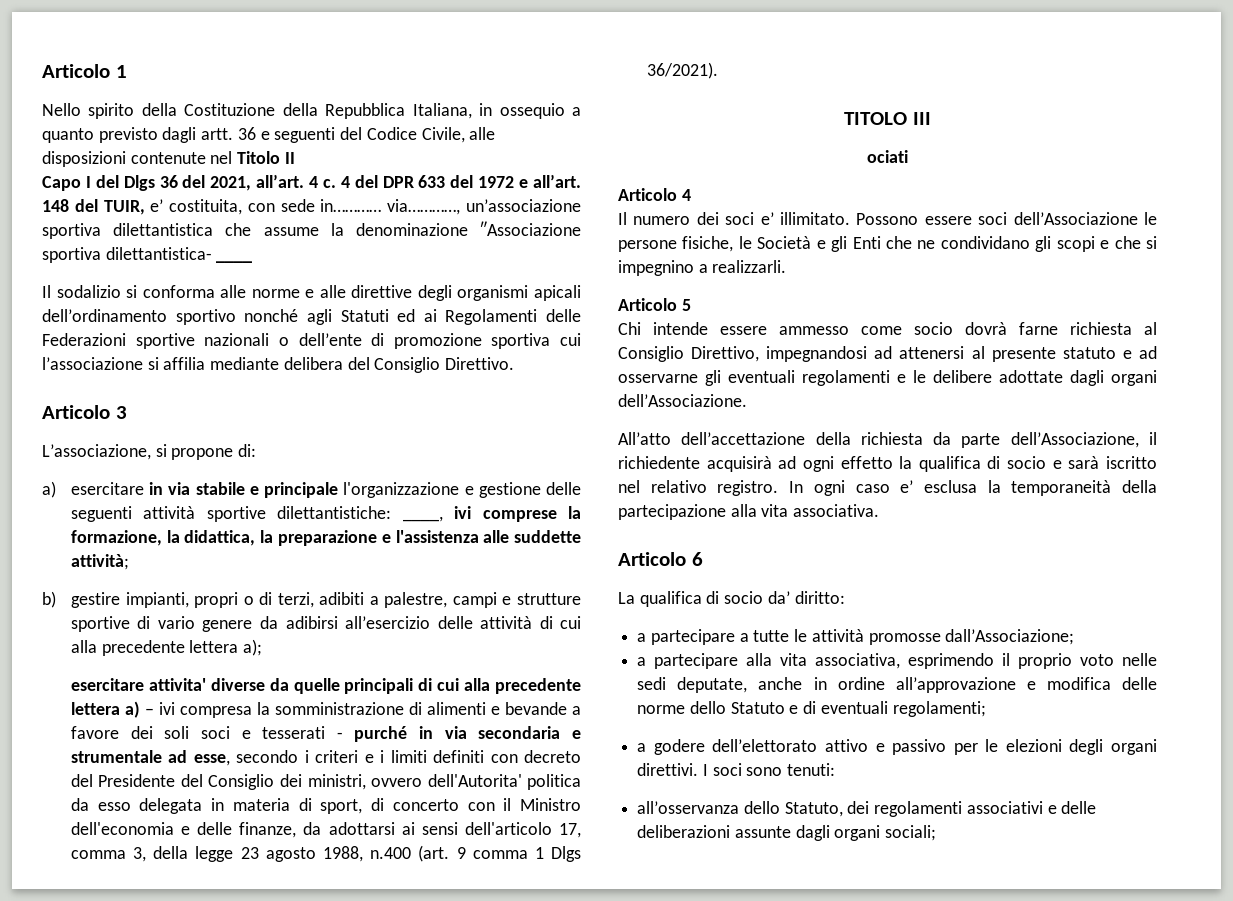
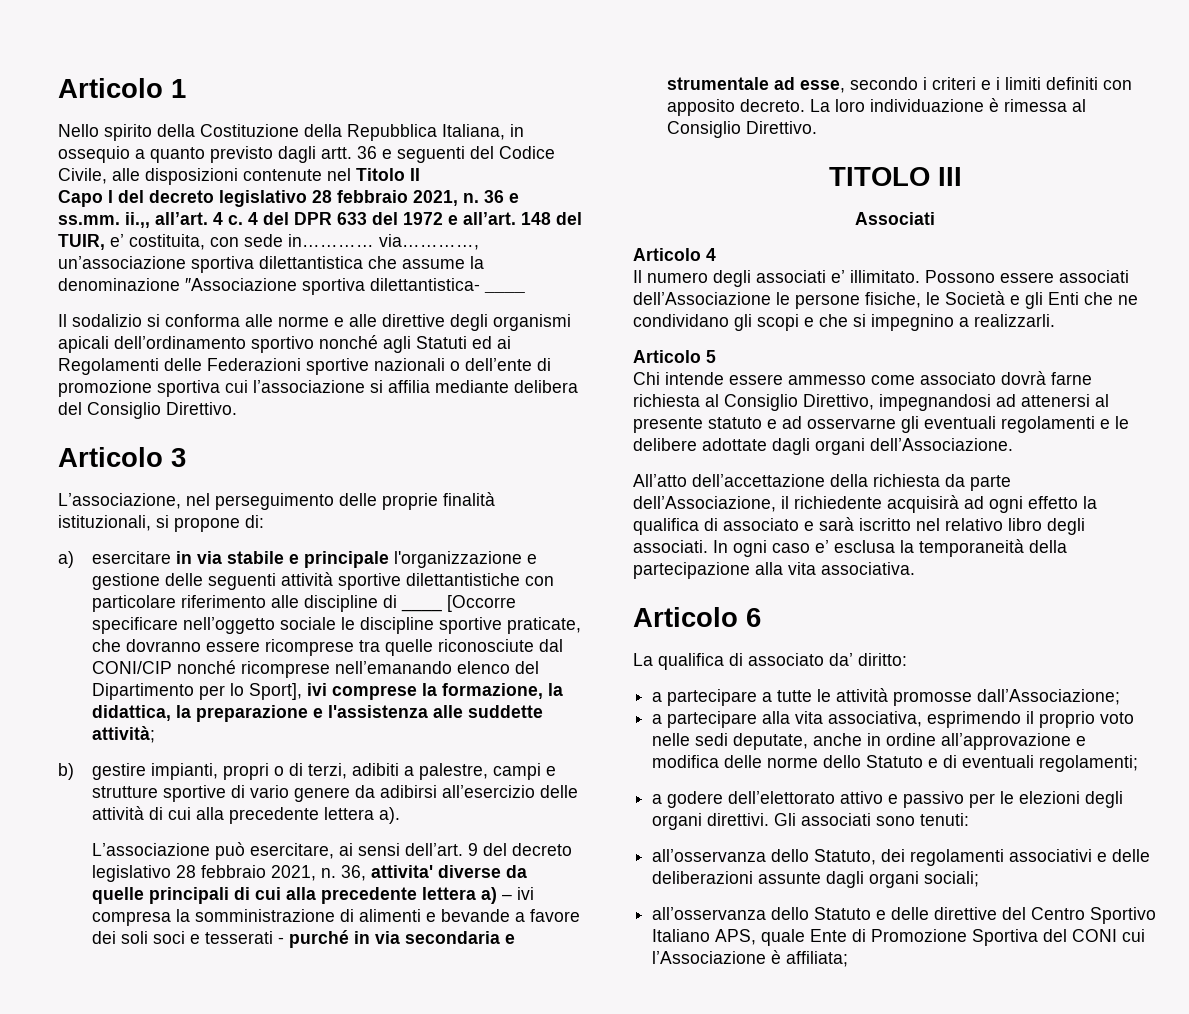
[123,175,252,191] Dlgs 36 del 2021, -> [149,190,519,207] [58,212,150,228] decreto legislativo 28 febbraio 2021, n. 36 e ss.mm. ii.,,
(151, 452) none -> [186,492,495,510] [58,515,151,531] nel perseguimento delle proprie finalità istituzionali,
[277,506,443,522] dilettantistiche: ____, -> [405,573,554,586] [91,595,397,612] [400,595,516,612] [91,617,581,634] [91,639,563,656] [91,660,539,678] [91,683,302,700] dilettantistiche con particolare riferimento alle discipline di ____ [Occorre specificare nell’oggetto sociale le discipline sportive praticate, che dovranno essere ricomprese tra quelle riconosciute dal CONI/CIP nonché ricomprese nell’emanando elenco del Dipartimento per lo Sport],
[243,639,263,656] [70,678,144,691] a); // esercitare -> [378,807,400,824] [91,842,572,860] [91,865,366,882] a). // L’associazione può esercitare, ai sensi dell’art. 9 del decreto legislativo 28 febbraio 2021, n. 36,
[523,750,581,763] [70,774,581,790] [70,798,582,814] [70,822,581,838] [70,845,581,862] [646,62,718,79] decreto del Presidente del Consiglio dei ministri, ovvero dell'Autorita' politica da esso delegata in materia di sport, di concerto con il Ministro dell'economia e delle finanze, da adottarsi ai sensi dell'articolo 17, comma 3, della legge 23 agosto 1988, n.400 (art. 9 comma 1 Dlgs 36/2021). -> [666,98,1086,116] [666,121,817,138] apposito decreto. La loro individuazione è rimessa al Consiglio Direttivo.
[867,150,908,163] ociati -> [855,212,935,225] Associati
[696,212,755,225] dei soci -> [713,270,826,287] degli associati
[978,212,1008,225] soci -> [1059,270,1129,283] associati
[914,322,953,335] socio -> [920,372,996,385] associato
[1007,456,1047,469] socio -> [723,518,799,531] associato
[717,480,779,496] registro. -> [1008,518,1085,535] [633,540,708,553] libro degli associati.
[724,591,764,604] socio -> [748,653,824,666] associato
[702,763,742,776] I soci -> [774,813,872,826] Gli associati
(937, 833) none -> [652,907,1157,924] [652,929,1146,946] [652,950,849,967] // all’osservanza dello Statuto e delle direttive del Centro Sportivo Italiano APS, quale Ente di Promozione Sportiva del CONI cui l’Associazione è affiliata;

